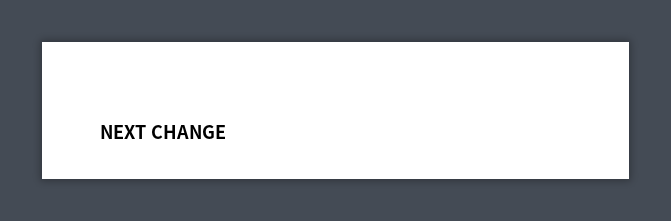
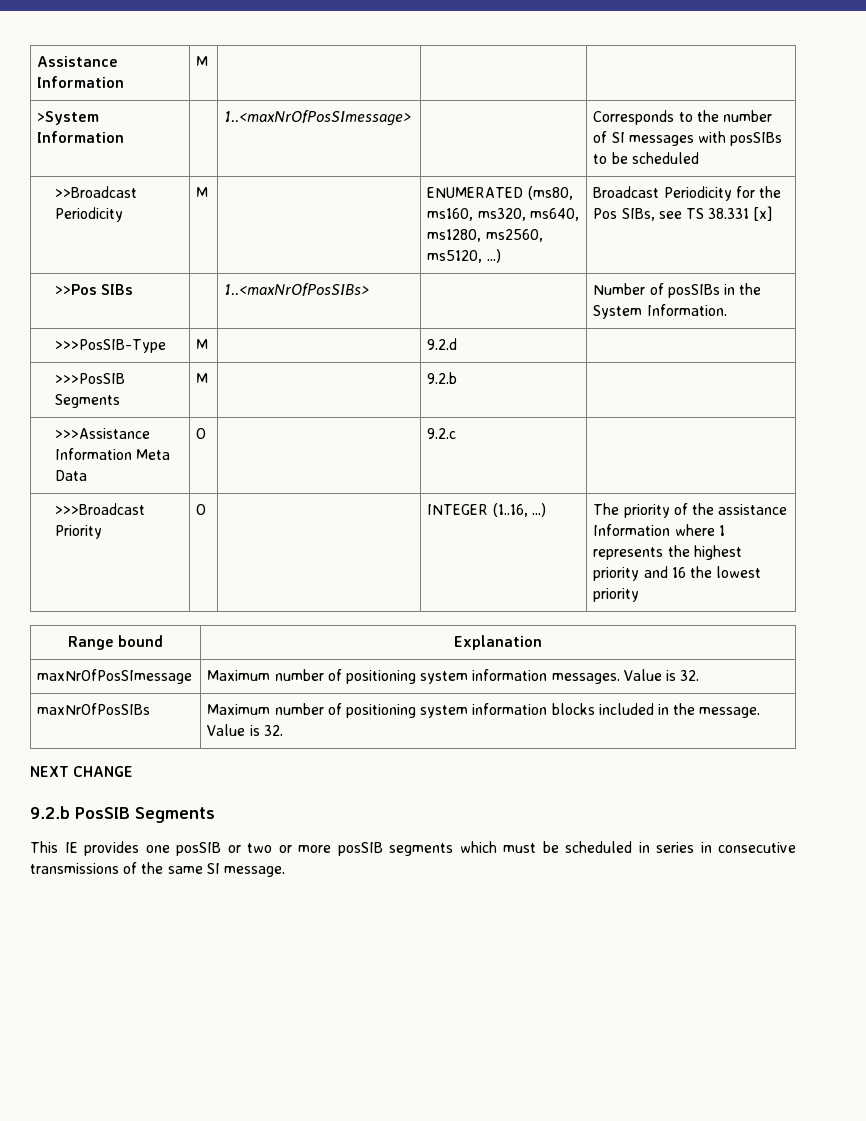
[100,125,226,139] NEXT CHANGE -> [37,56,119,67] [37,76,125,88] [196,56,209,67] [37,111,100,125] [37,131,125,143] [224,110,412,126] [593,110,773,125] [593,131,783,146] [593,152,699,164] [55,186,138,198] [55,207,124,222] [196,187,209,198] [427,186,573,200] [427,208,579,221] [427,229,543,242] [427,249,501,263] [593,186,782,201] [593,206,773,221] [55,284,134,295] [224,283,370,296] [593,283,762,298] [593,304,727,319] [55,339,167,353] [196,339,209,350] [427,338,458,350] [55,373,126,384] [55,394,121,408] [196,373,209,384] [427,372,458,384] [55,428,151,439] [55,448,171,460] [55,470,88,481] [196,428,207,439] [427,428,457,439] [55,503,146,515] [55,525,103,539] [196,504,207,515] [427,503,546,517] [593,503,788,518] [593,524,725,536] [593,545,742,560] [593,566,762,581] [593,588,640,602] [67,635,164,650] [454,635,542,650] [37,669,193,684] [207,669,700,684] [37,703,151,715] [207,703,761,718] [207,724,283,736] [30,766,134,777] [30,806,215,823] [30,841,796,856] [30,862,285,877] Assistance Information | M | | | // >System Information | | 1..<maxNrOfPosSImessage> | | Corresponds to the number of SI messages with posSIBs to be scheduled // >>Broadcast Periodicity | M | | ENUMERATED (ms80, ms160, ms320, ms640, ms1280, ms2560, ms5120, ...) | Broadcast Periodicity for the Pos SIBs, see TS 38.331 [x] // >>Pos SIBs | | 1..<maxNrOfPosSIBs> | | Number of posSIBs in the System Information. // >>>PosSIB-Type | M | | 9.2.d | // >>>PosSIB Segments | M | | 9.2.b | // >>>Assistance Information Meta Data | O | | 9.2.c | // >>>Broadcast Priority | O | | INTEGER (1..16, ...) | The priority of the assistance Information where 1 represents the highest priority and 16 the lowest priority // Range bound | Explanation // maxNrOfPosSImessage | Maximum number of positioning system information messages. Value is 32. // maxNrOfPosSIBs | Maximum number of positioning system information blocks included in the message. Value is 32. // NEXT CHANGE // 9.2.b PosSIB Segments // This IE provides one posSIB or two or more posSIB segments which must be scheduled in series in consecutive transmissions of the same SI message.

